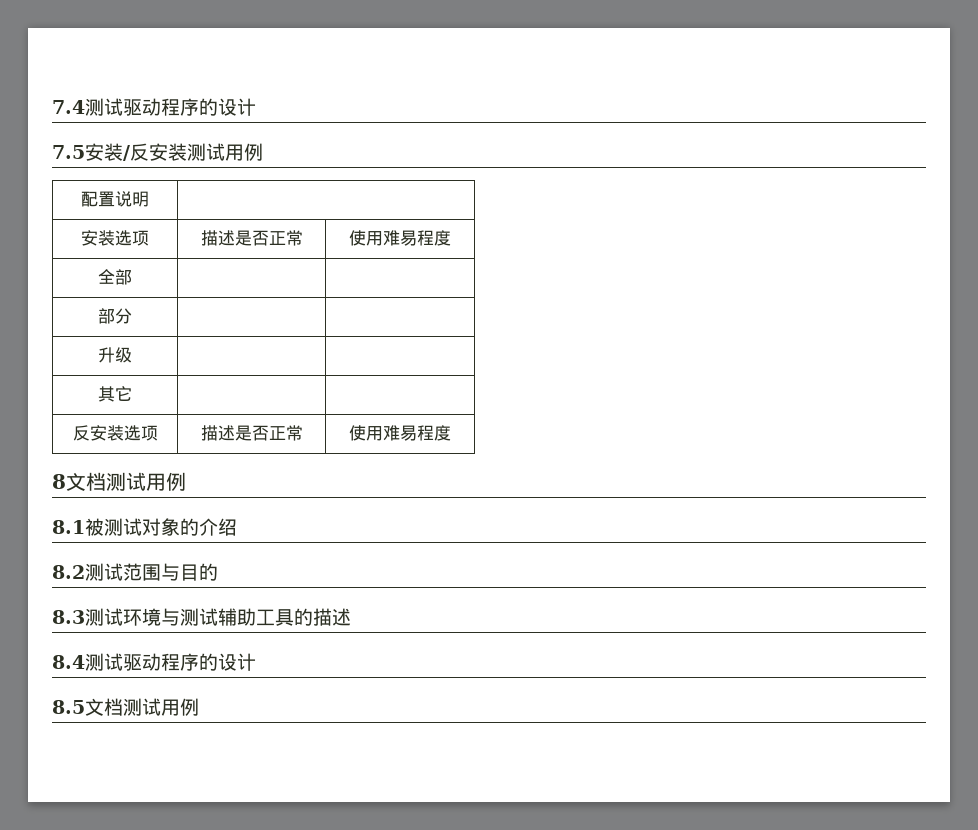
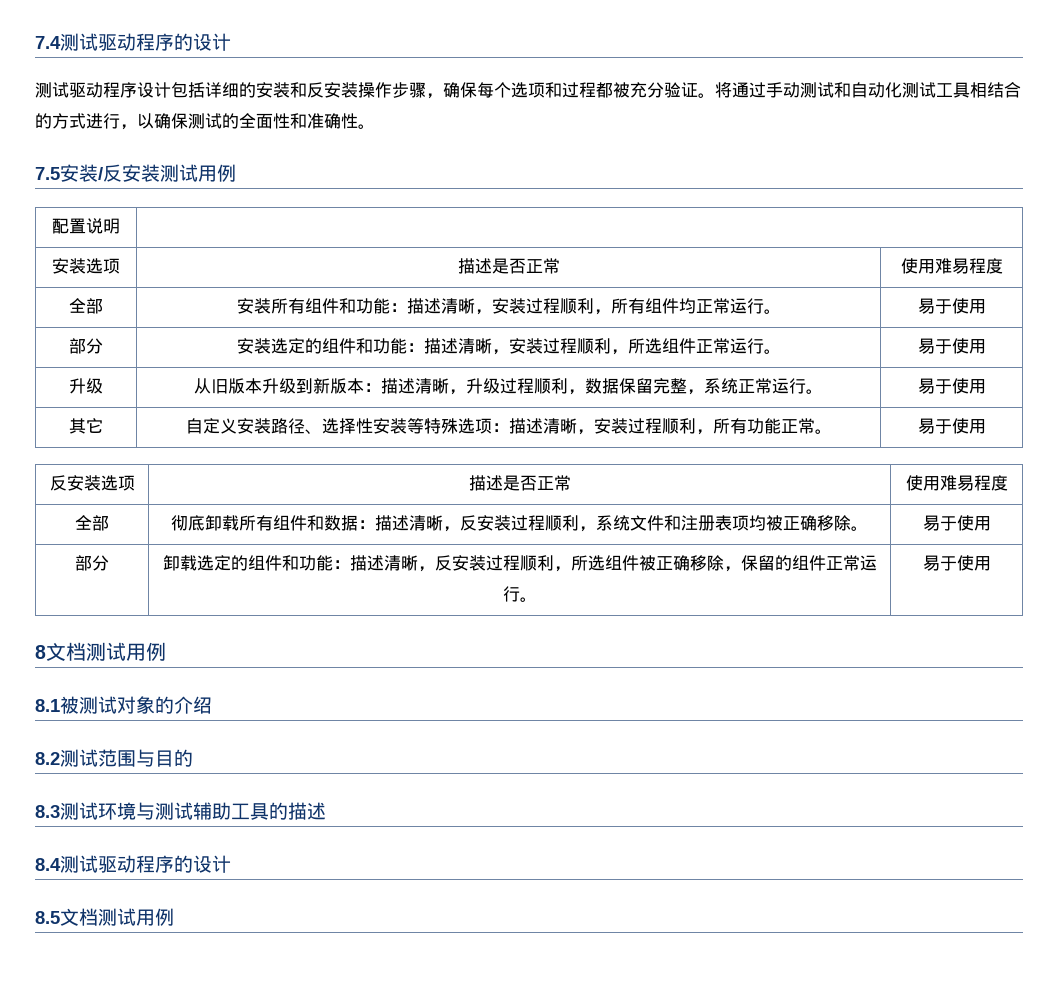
(256, 107) none -> [35,82,1021,99] [35,113,375,130] // 测试驱动程序设计包括详细的安装和反安装操作步骤，确保每个选项和过程都被充分验证。将通过手动测试和自动化测试工具相结合的方式进行，以确保测试的全面性和准确性。
[98,308,132,324] [98,347,132,363] [98,386,132,402] | // 部分 | | // 升级 | | // 其它 | | -> [236,298,781,315] [917,298,986,314] [69,338,103,354] [236,338,781,355] [917,338,986,354] [69,378,103,394] [194,378,823,395] [917,378,986,394] [69,418,103,434] [185,418,832,435] [917,418,986,434] 安装所有组件和功能：描述清晰，安装过程顺利，所有组件均正常运行。 | 易于使用 // 部分 | 安装选定的组件和功能：描述清晰，安装过程顺利，所选组件正常运行。 | 易于使用 // 升级 | 从旧版本升级到新版本：描述清晰，升级过程顺利，数据保留完整，系统正常运行。 | 易于使用 // 其它 | 自定义安装路径、选择性安装等特殊选项：描述清晰，安装过程顺利，所有功能正常。 | 易于使用
(451, 433) none -> [75,515,109,531] [171,515,868,532] [922,515,991,531] [75,555,109,571] [162,555,877,572] [502,586,537,602] [922,555,991,571] // 全部 | 彻底卸载所有组件和数据：描述清晰，反安装过程顺利，系统文件和注册表项均被正确移除。 | 易于使用 // 部分 | 卸载选定的组件和功能：描述清晰，反安装过程顺利，所选组件被正确移除，保留的组件正常运行。 | 易于使用

